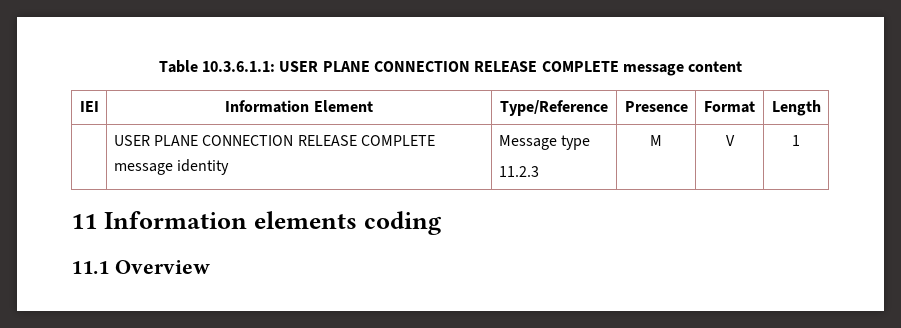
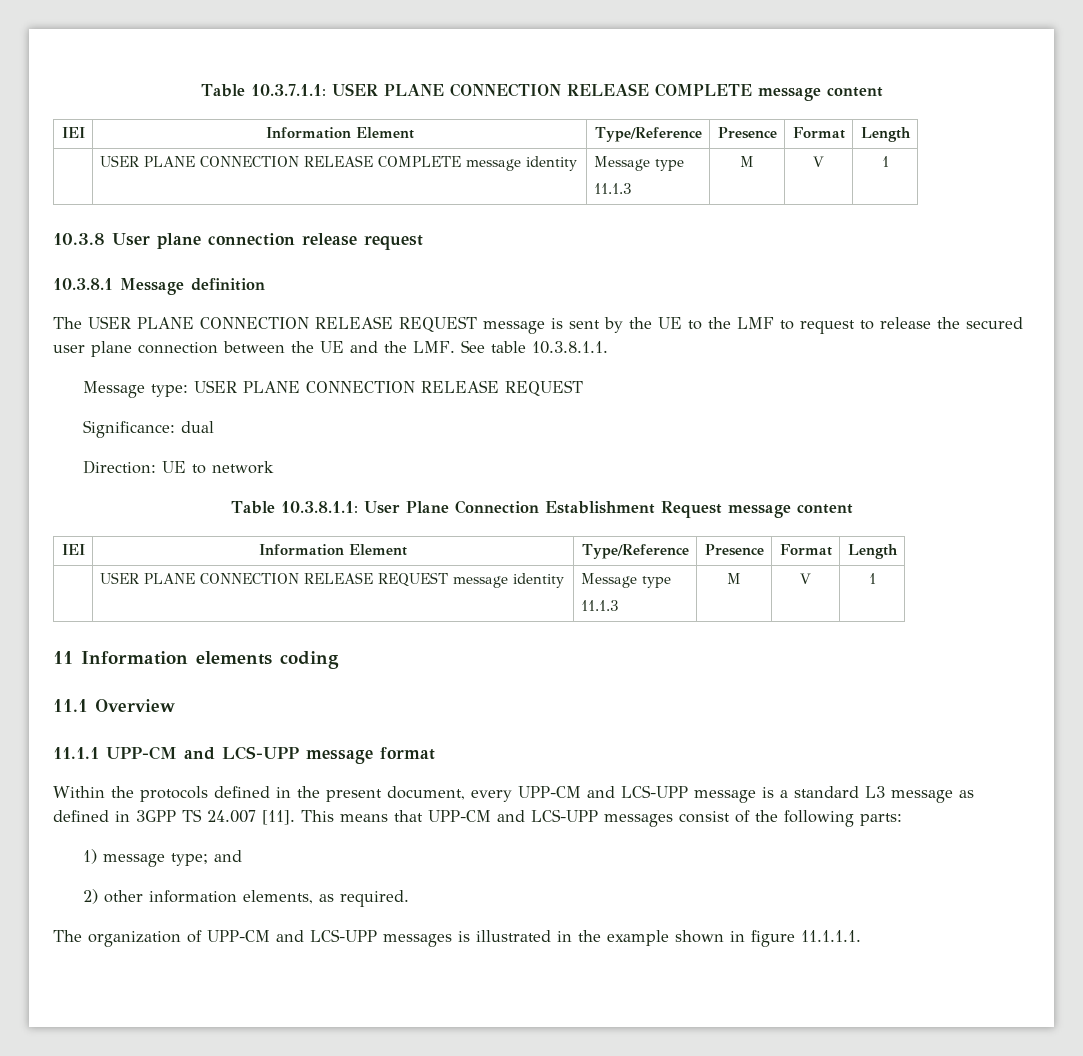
[158,60,276,73] Table 10.3.6.1.1: -> [200,84,326,97] Table 10.3.7.1.1:
[498,166,539,177] 11.2.3 -> [593,183,632,194] [740,156,754,167] [813,156,824,167] [881,156,889,167] [53,233,423,250] [53,278,265,295] [53,316,1023,334] [53,340,608,357] [82,380,583,398] [82,420,214,438] [82,460,274,474] [230,500,853,518] [61,544,85,555] [259,544,407,556] [581,544,689,559] [704,544,764,556] [779,544,832,556] [847,544,898,559] [99,572,564,588] [580,573,671,588] [580,600,619,611] 11.1.3 | M | V | 1 // 10.3.8 User plane connection release request // 10.3.8.1 Message definition // The USER PLANE CONNECTION RELEASE REQUEST message is sent by the UE to the LMF to request to release the secured user plane connection between the UE and the LMF. See table 10.3.8.1.1. // Message type: USER PLANE CONNECTION RELEASE REQUEST // Significance: dual // Direction: UE to network // Table 10.3.8.1.1: User Plane Connection Establishment Request message content // IEI | Information Element | Type/Reference | Presence | Format | Length // | USER PLANE CONNECTION RELEASE REQUEST message identity | Message type // 11.1.3
(210, 267) none -> [53,746,435,764] [53,785,974,803] [53,809,902,827] [82,849,242,867] [82,889,409,907] [53,929,861,947] // 11.1.1 UPP-CM and LCS-UPP message format // Within the protocols defined in the present document, every UPP-CM and LCS-UPP message is a standard L3 message as defined in 3GPP TS 24.007 [11]. This means that UPP-CM and LCS-UPP messages consist of the following parts: // 1) message type; and // 2) other information elements, as required. // The organization of UPP-CM and LCS-UPP messages is illustrated in the example shown in figure 11.1.1.1.

